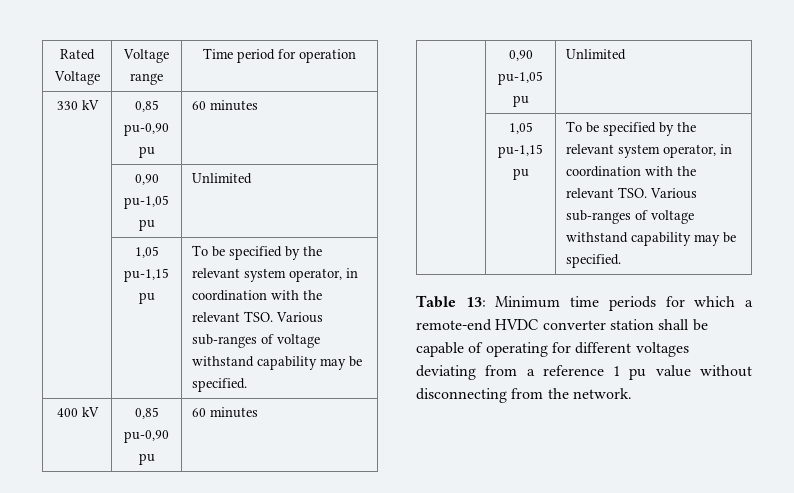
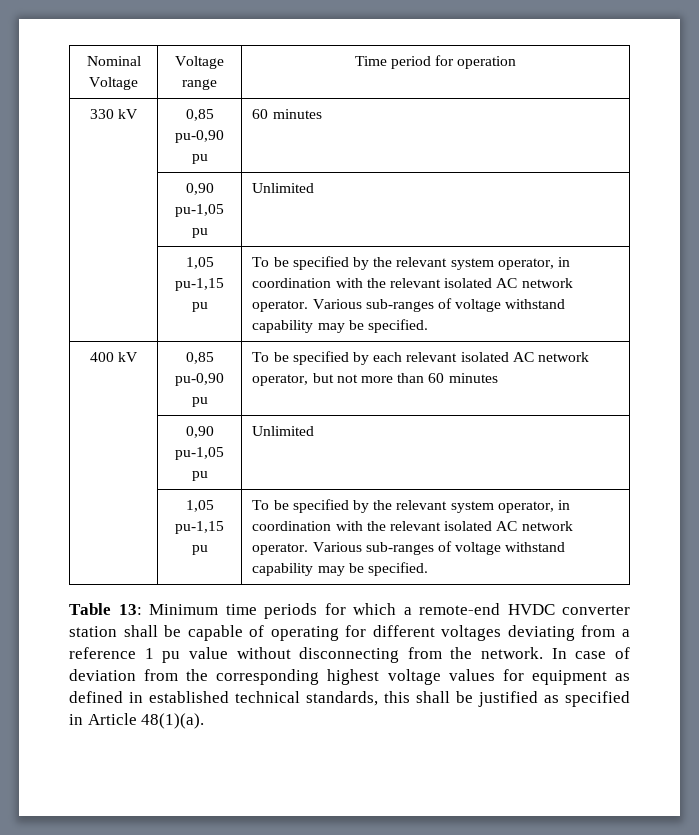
[60,49,95,60] Rated -> [86,56,141,66] Nominal
[243,311,273,322] TSO. -> [444,278,573,288] [252,300,309,312] isolated AC network operator.
(155, 459) none -> [252,351,589,365] [252,373,425,386] To be specified by each relevant isolated AC network operator, but not more than
[617,187,647,198] TSO. -> [444,521,573,531] [252,543,309,555] isolated AC network operator.
(632, 393) none -> [551,647,630,659] [69,669,630,685] [69,691,630,707] [69,713,205,729] In case of deviation from the corresponding highest voltage values for equipment as defined in established technical standards, this shall be justified as specified in Article 48(1)(a).

